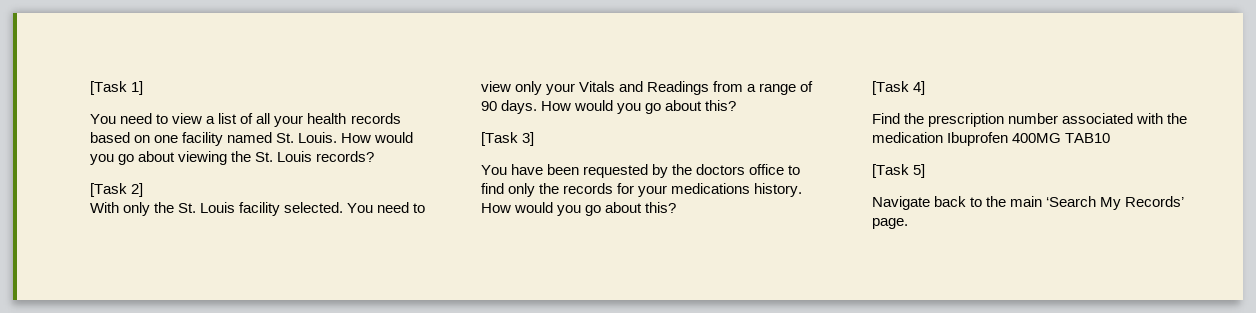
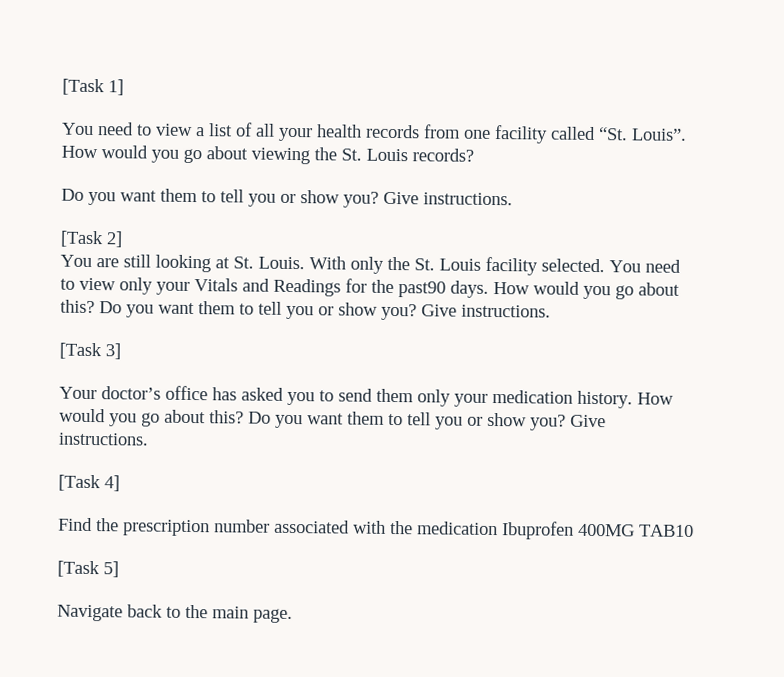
[90,132,338,146] based on one facility named St. Louis. -> [423,124,687,144] from one facility called “St. Louis”.
[90,183,144,197] [Task 2] // -> [61,188,513,208] [60,230,123,248] [60,254,305,273] Do you want them to tell you or show you? Give instructions. // [Task 2] // You are still looking at St. Louis.
[713,81,814,95] [481,101,497,111] from a range of 90 -> [345,278,446,298] for the past90
[481,132,535,146] [481,164,801,178] [481,183,751,197] // [Task 3] // You have been requested by the doctors office to find only the records for your medications -> [99,301,551,321] [59,342,121,360] [59,385,573,407] Do you want them to tell you or show you? Give instructions. // [Task 3] // Your doctor’s office has asked you to send them only your medication
(677, 207) none -> [248,411,606,431] [58,432,149,446] Do you want them to tell you or show you? Give instructions.
[1046,196,1185,210] ‘Search My Records’ -> (249, 612) none

